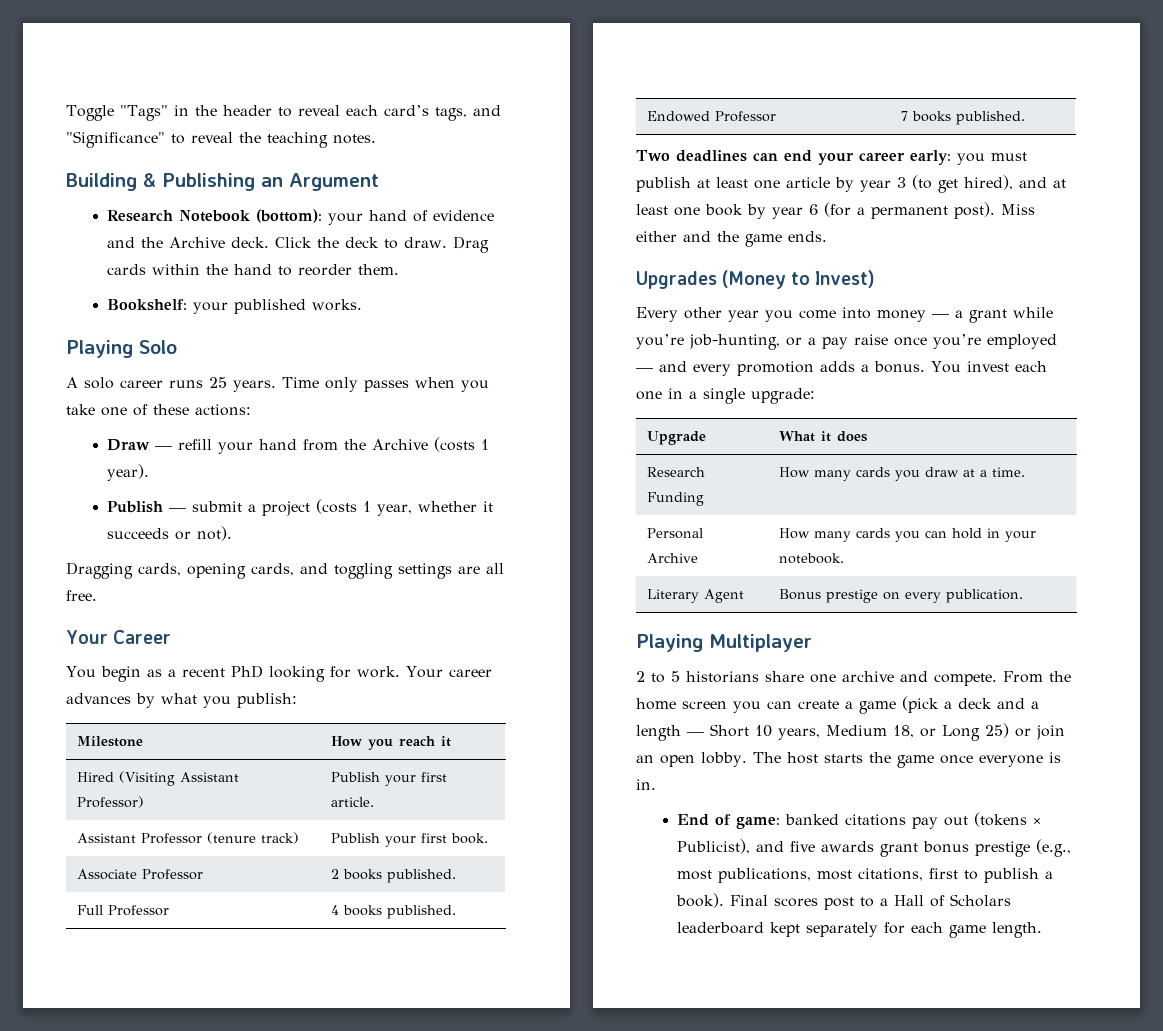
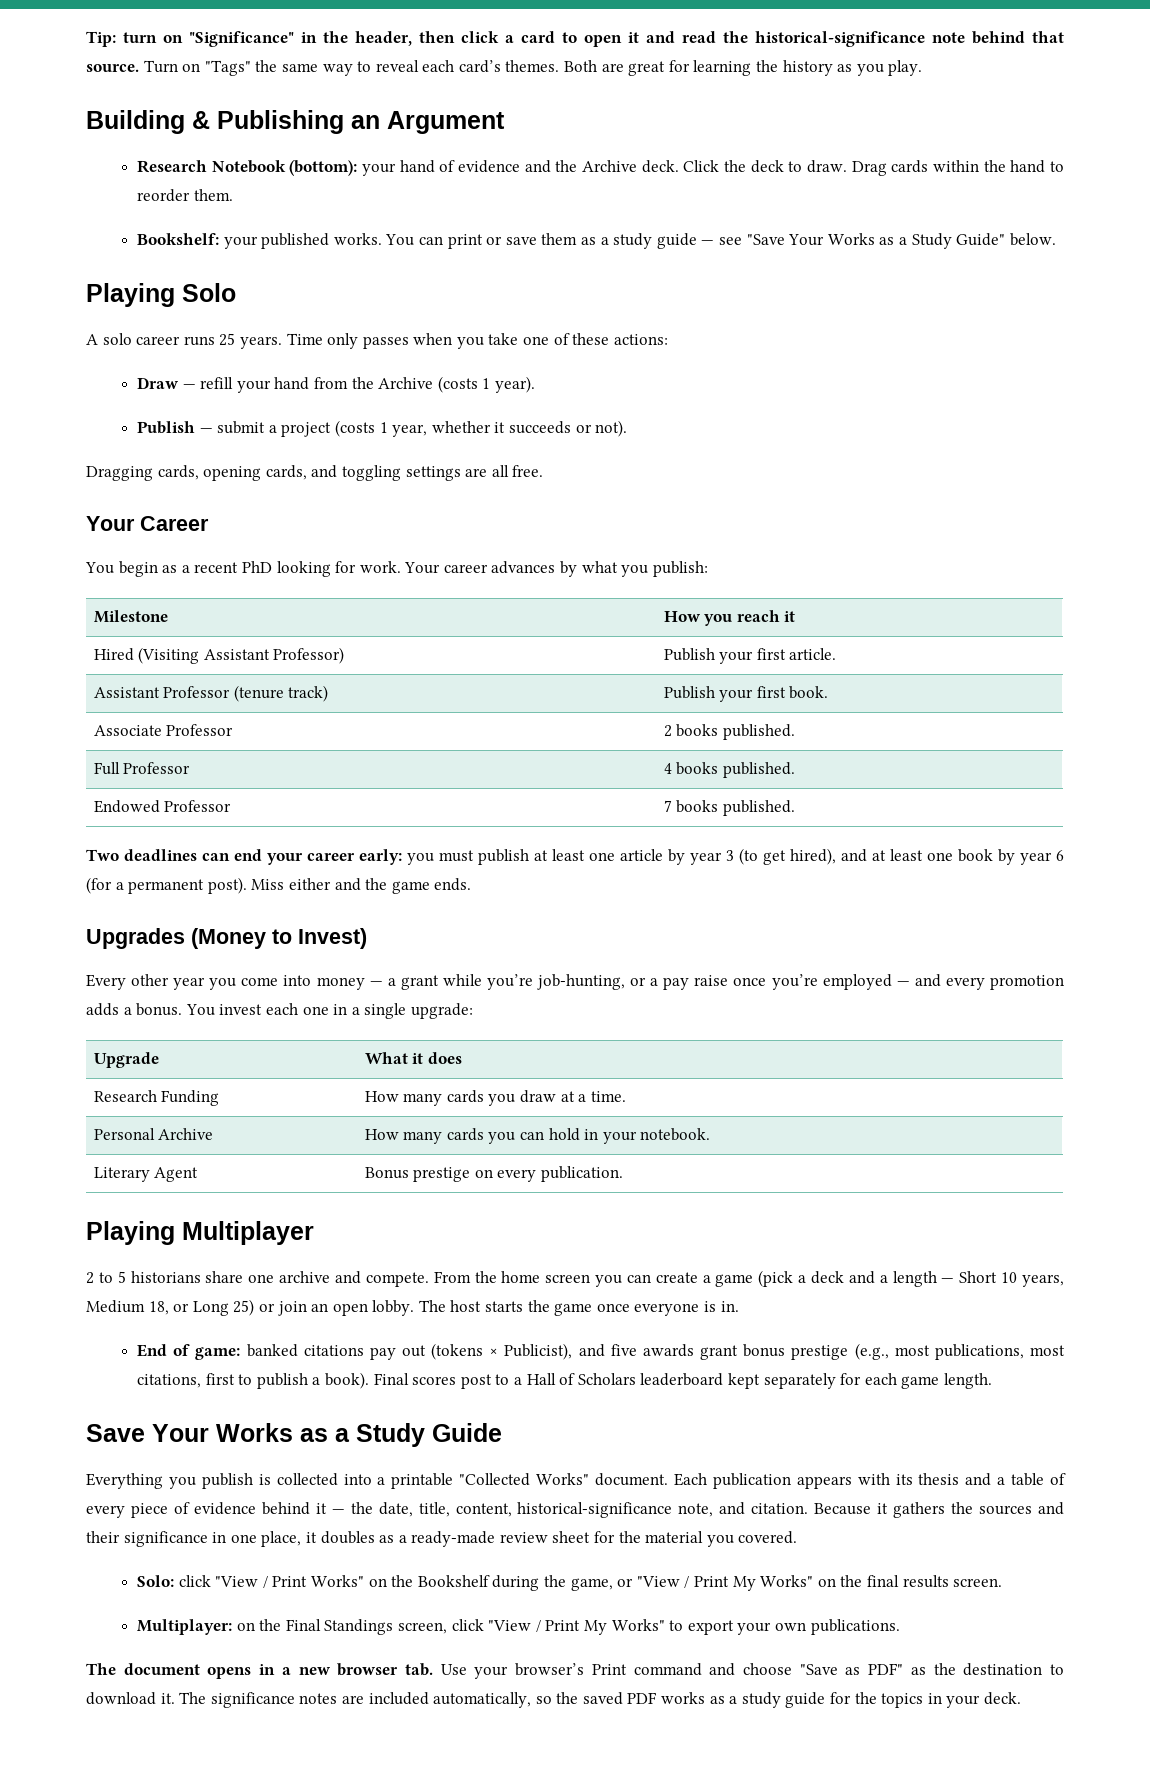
[66,105,501,121] [66,131,376,148] Toggle "Tags" in the header to reveal each card’s tags, and "Significance" to reveal the teaching notes. -> [86,31,1064,47] [86,60,923,76] Tip: turn on "Significance" in the header, then click a card to open it and read the historical-significance note behind that source. Turn on "Tags" the same way to reveal each card’s themes. Both are great for learning the history as you play.
(363, 305) none -> [385,233,1056,249] You can print or save them as a study guide — see "Save Your Works as a Study Guide" below.
(1043, 930) none -> [86,1423,502,1447] [86,1473,1066,1489] [86,1502,1065,1518] [86,1531,798,1547] [137,1575,1003,1591] [137,1619,900,1635] [86,1663,1064,1679] [86,1692,1021,1708] // Save Your Works as a Study Guide // Everything you publish is collected into a printable "Collected Works" document. Each publication appears with its thesis and a table of every piece of evidence behind it — the date, title, content, historical-significance note, and citation. Because it gathers the sources and their significance in one place, it doubles as a ready-made review sheet for the material you covered. // Solo: click "View / Print Works" on the Bookshelf during the game, or "View / Print My Works" on the final results screen. // Multiplayer: on the Final Standings screen, click "View / Print My Works" to export your own publications. // The document opens in a new browser tab. Use your browser’s Print command and choose "Save as PDF" as the destination to download it. The significance notes are included automatically, so the saved PDF works as a study guide for the topics in your deck.

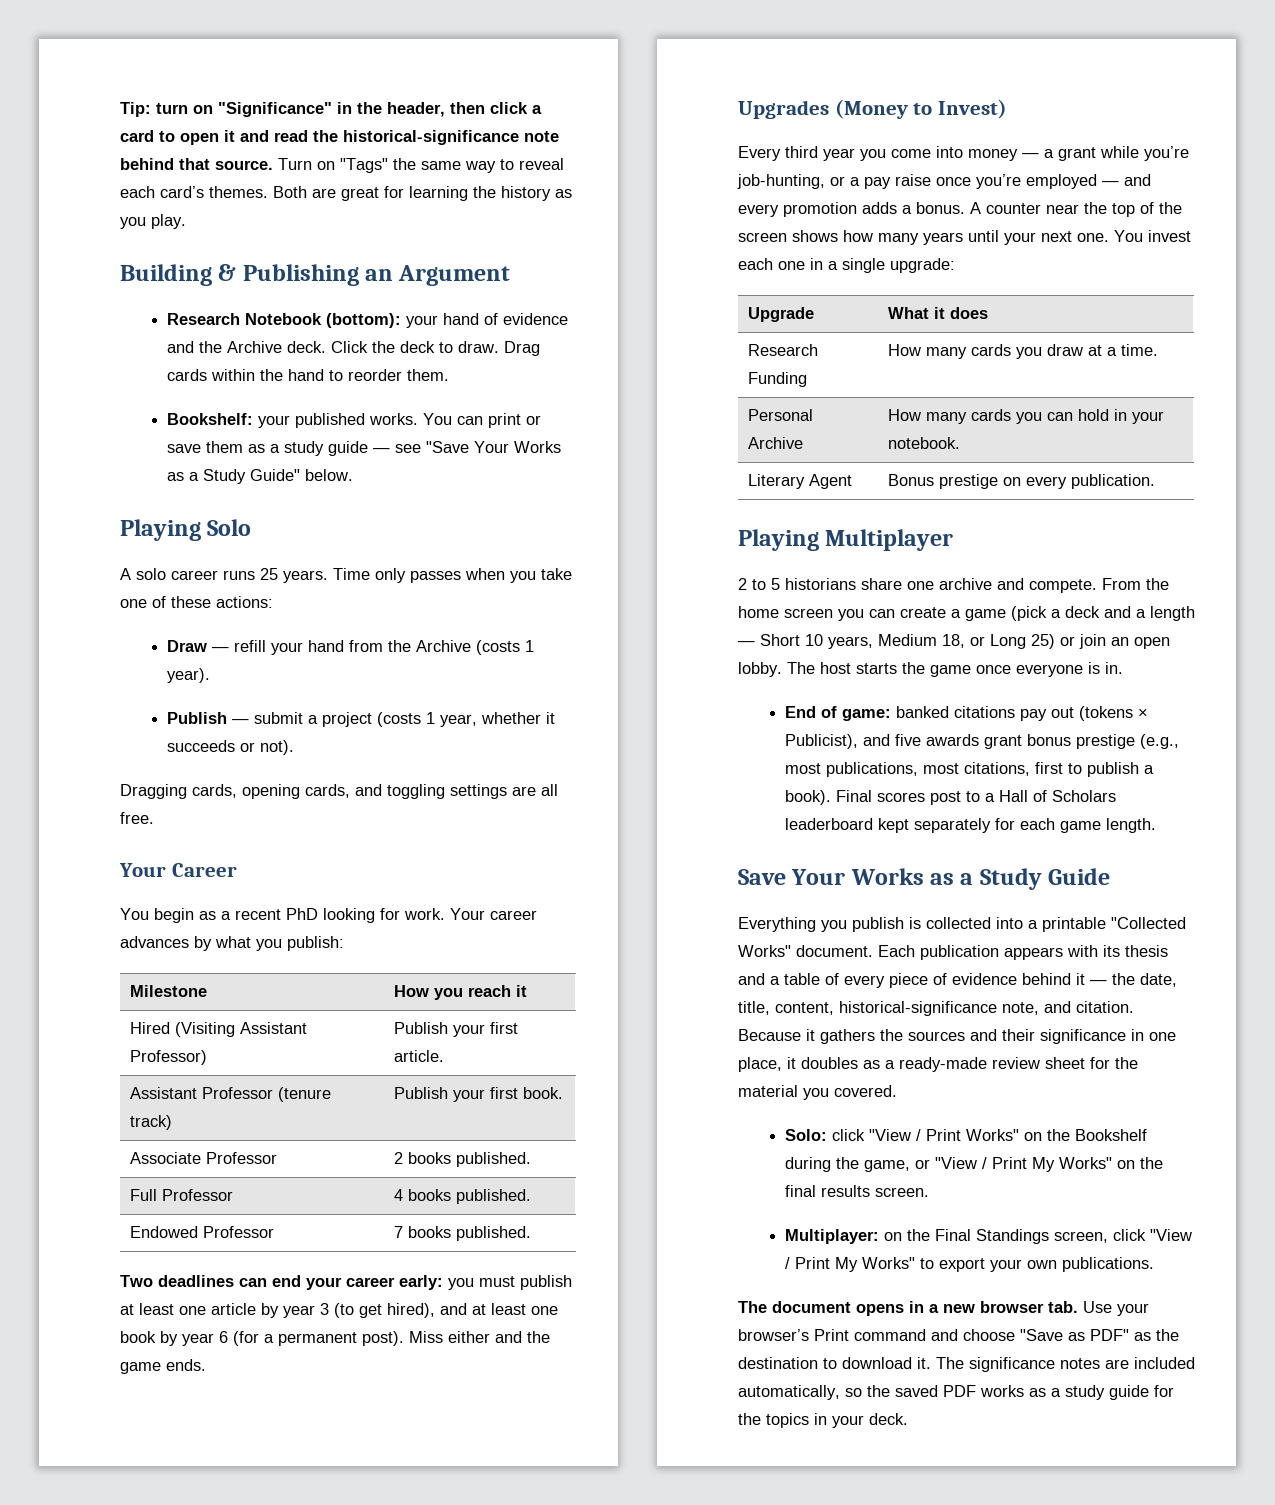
[131,974,170,986] other -> [785,146,818,158] third
(183, 1009) none -> [970,202,1182,217] [738,230,1109,245] A counter near the top of the screen shows how many years until your next one.

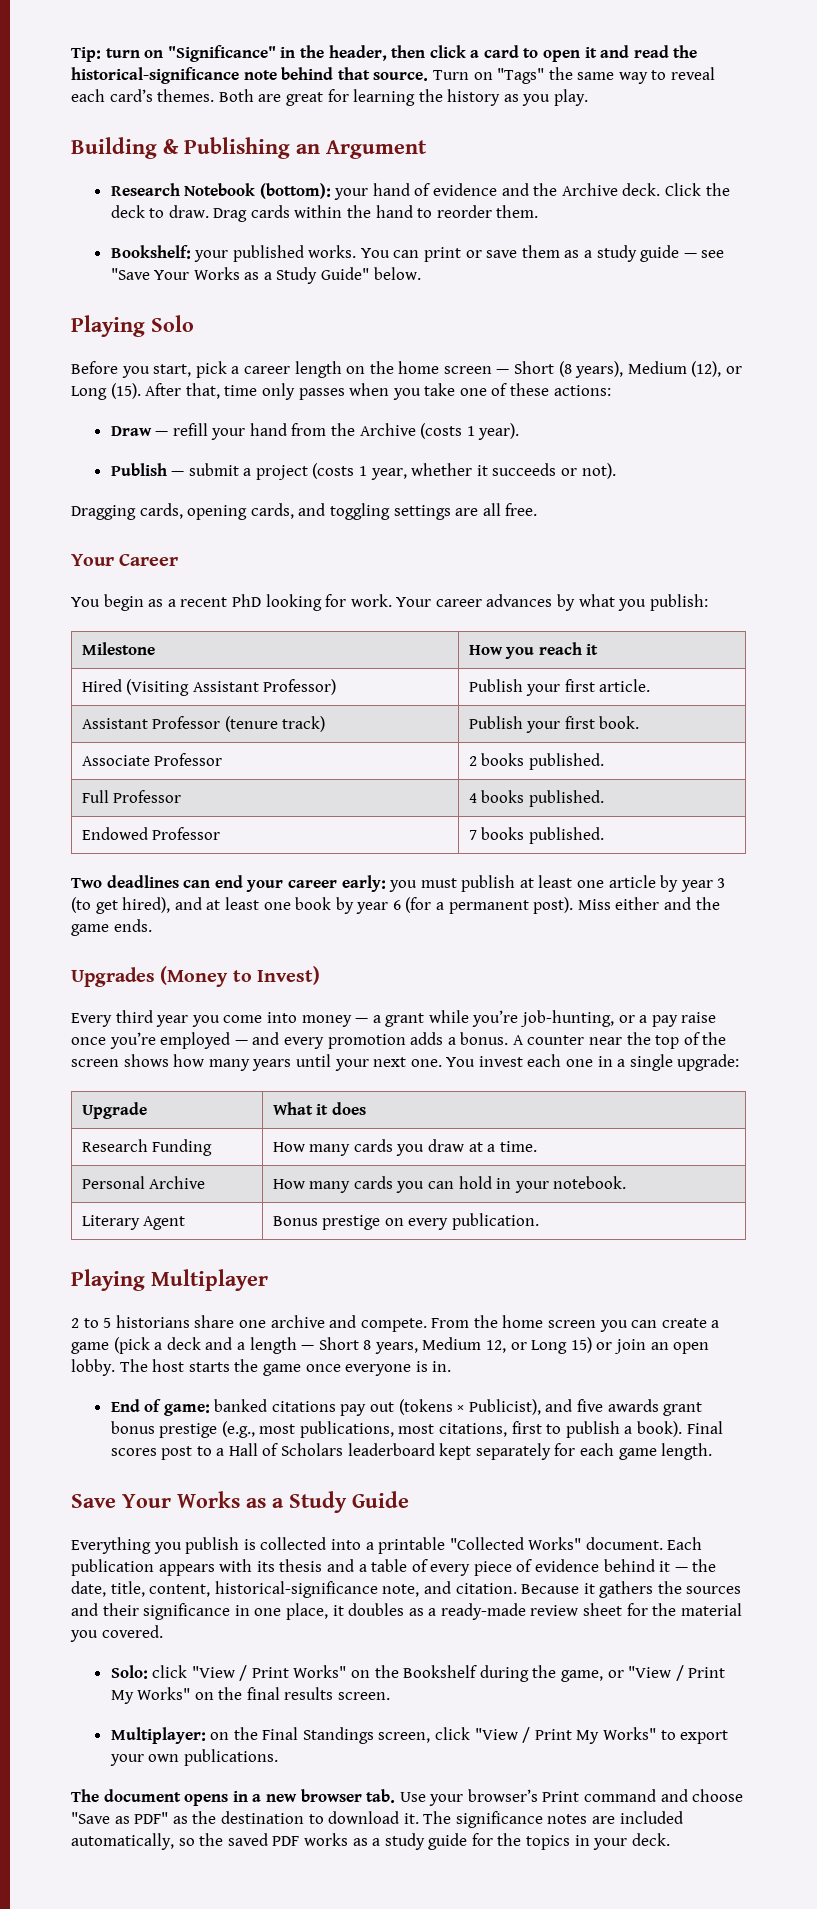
[120,568,370,583] A solo career runs 25 years. Time -> [71,361,743,378] [71,383,258,400] Before you start, pick a career length on the home screen — Short (8 years), Medium (12), or Long (15). After that, time
[805,634,823,646] 10 -> [363,1340,372,1350] 8
[942,634,1055,649] 18, or Long 25) -> [486,1337,592,1354] 12, or Long 15)

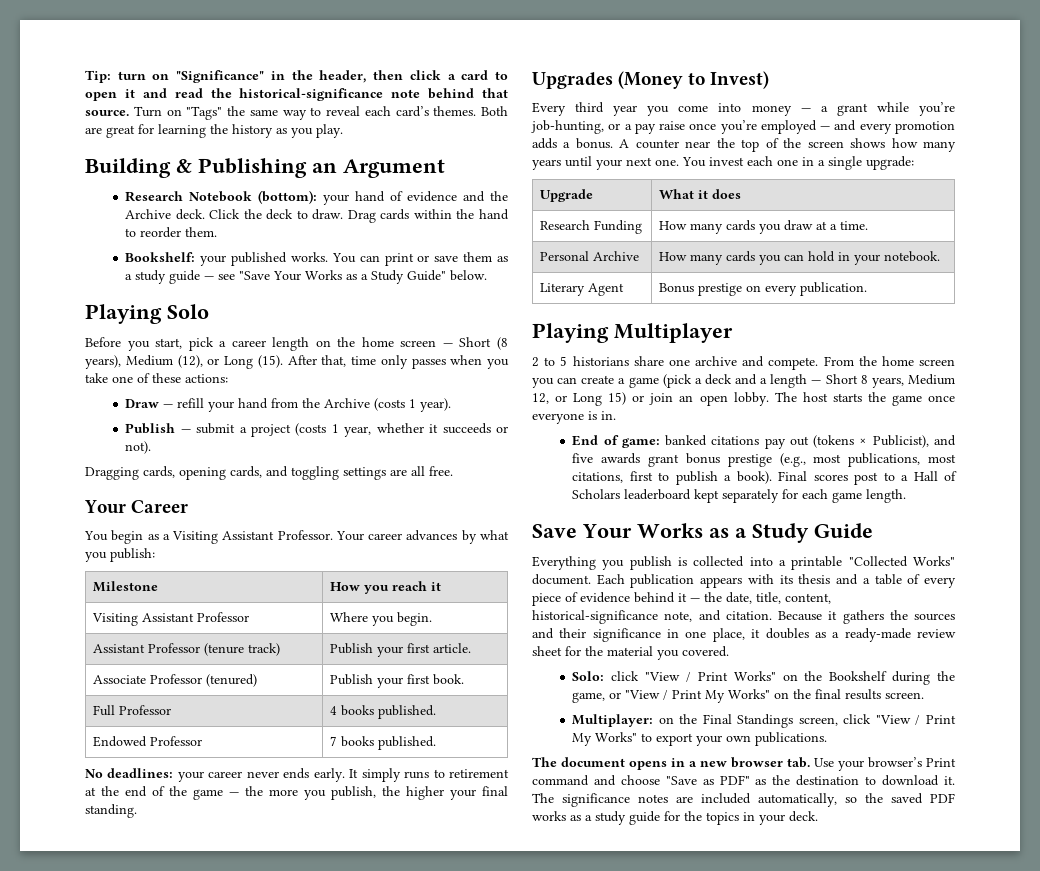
[180,594,392,611] recent PhD looking for work. -> [172,530,333,544] Visiting Assistant Professor.
[81,679,337,696] [468,679,651,696] Hired (Visiting Assistant Professor) | Publish your first article. -> [92,612,250,626] [330,612,433,626] Visiting Assistant Professor | Where you begin.
[599,716,640,729] book. -> [433,643,472,653] article.
[468,753,604,770] | 2 books published. -> [206,674,258,687] [330,674,465,688] (tenured) | Publish your first book.
[71,875,726,892] [71,897,720,914] [71,919,152,936] Two deadlines can end your career early: you must publish at least one article by year 3 (to get hired), and at least one book by year 6 (for a permanent post). Miss either and the game ends. -> [85,768,509,782] [85,786,508,800] [85,804,137,818] No deadlines: your career never ends early. It simply runs to retirement at the end of the game — the more you publish, the higher your final standing.

